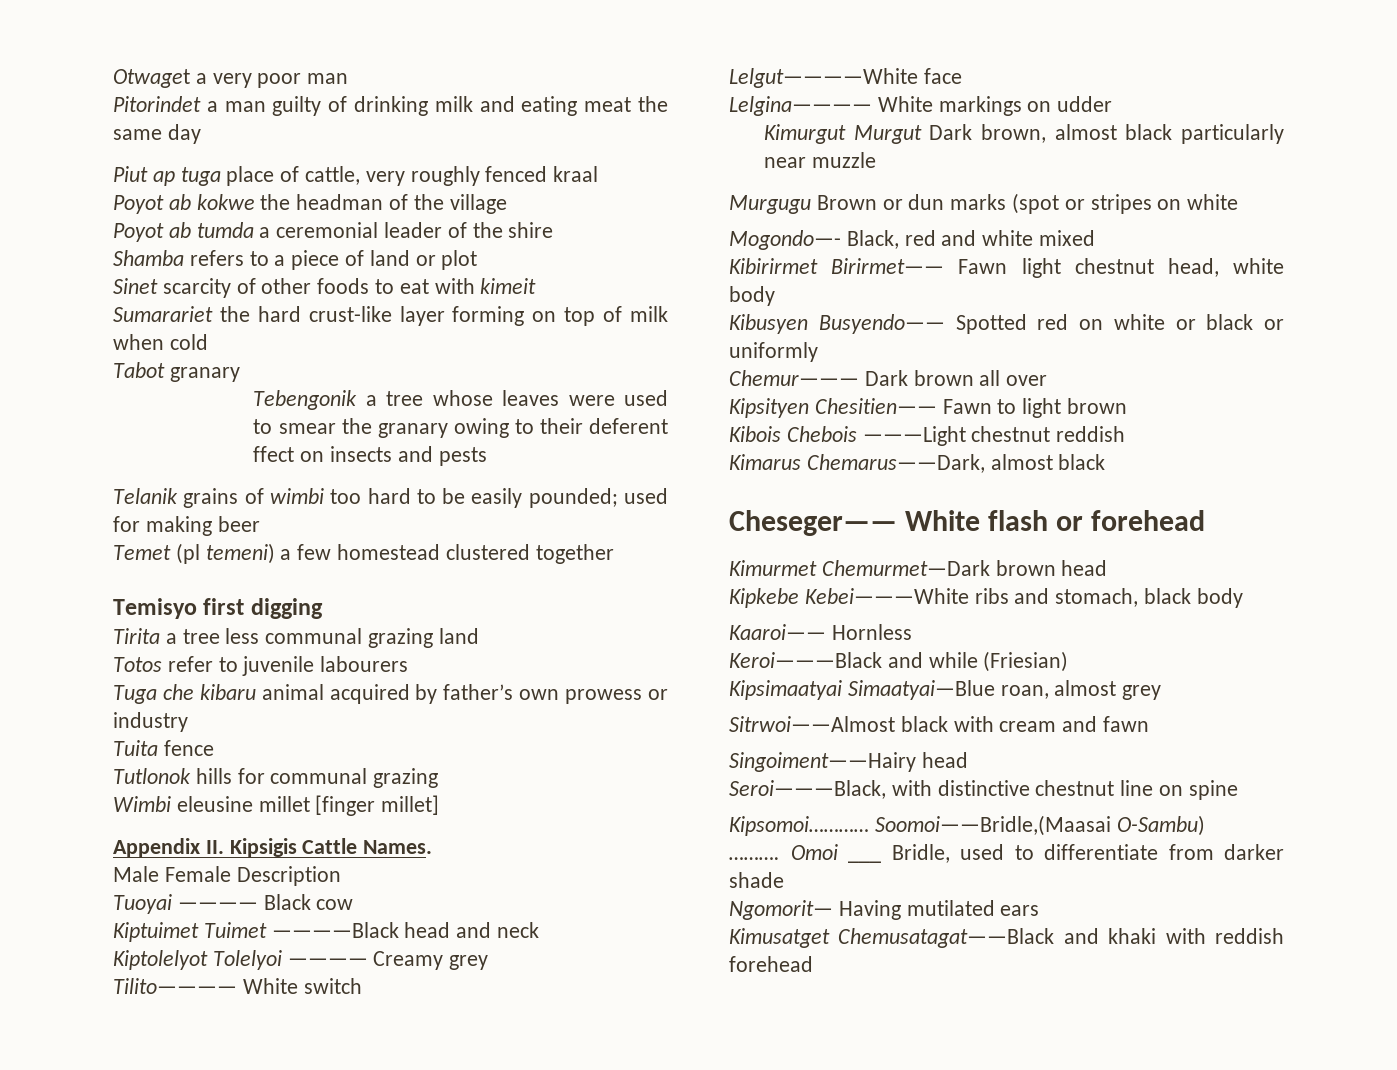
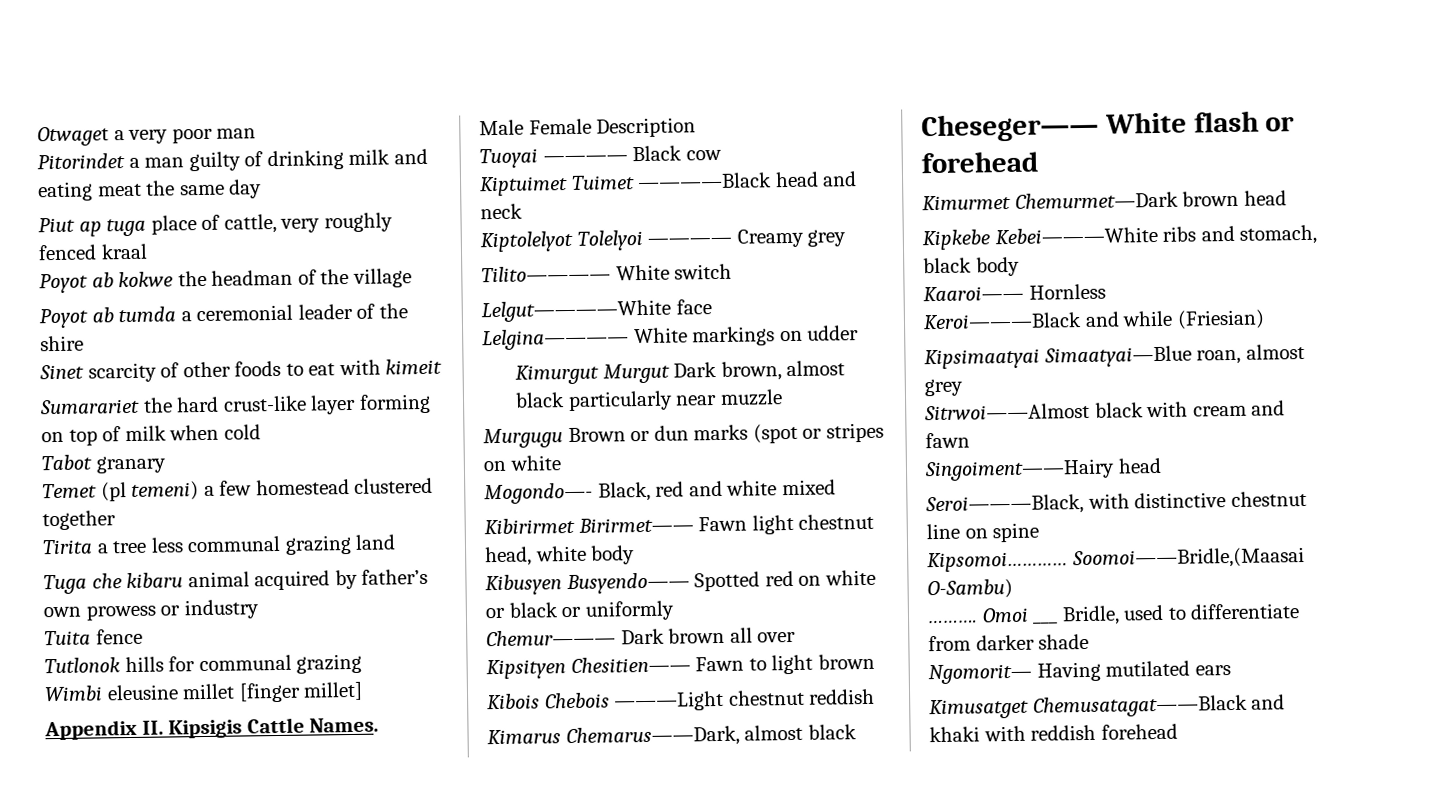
[113,250,478,270] // Shamba refers to a piece of land or plot -> (84, 343) none
[253,390,668,410] [253,418,668,438] [253,446,487,466] [113,488,669,508] [113,516,260,536] // Tebengonik a tree whose leaves were used to smear the granary owing to their deferent ffect on insects and pests // Telanik grains of wimbi too hard to be easily pounded; used for making beer -> (166, 464) none
[113,598,323,619] // Temisyo first digging -> (116, 520) none
[113,656,409,676] // Totos refer to juvenile labourers -> (397, 542) none

